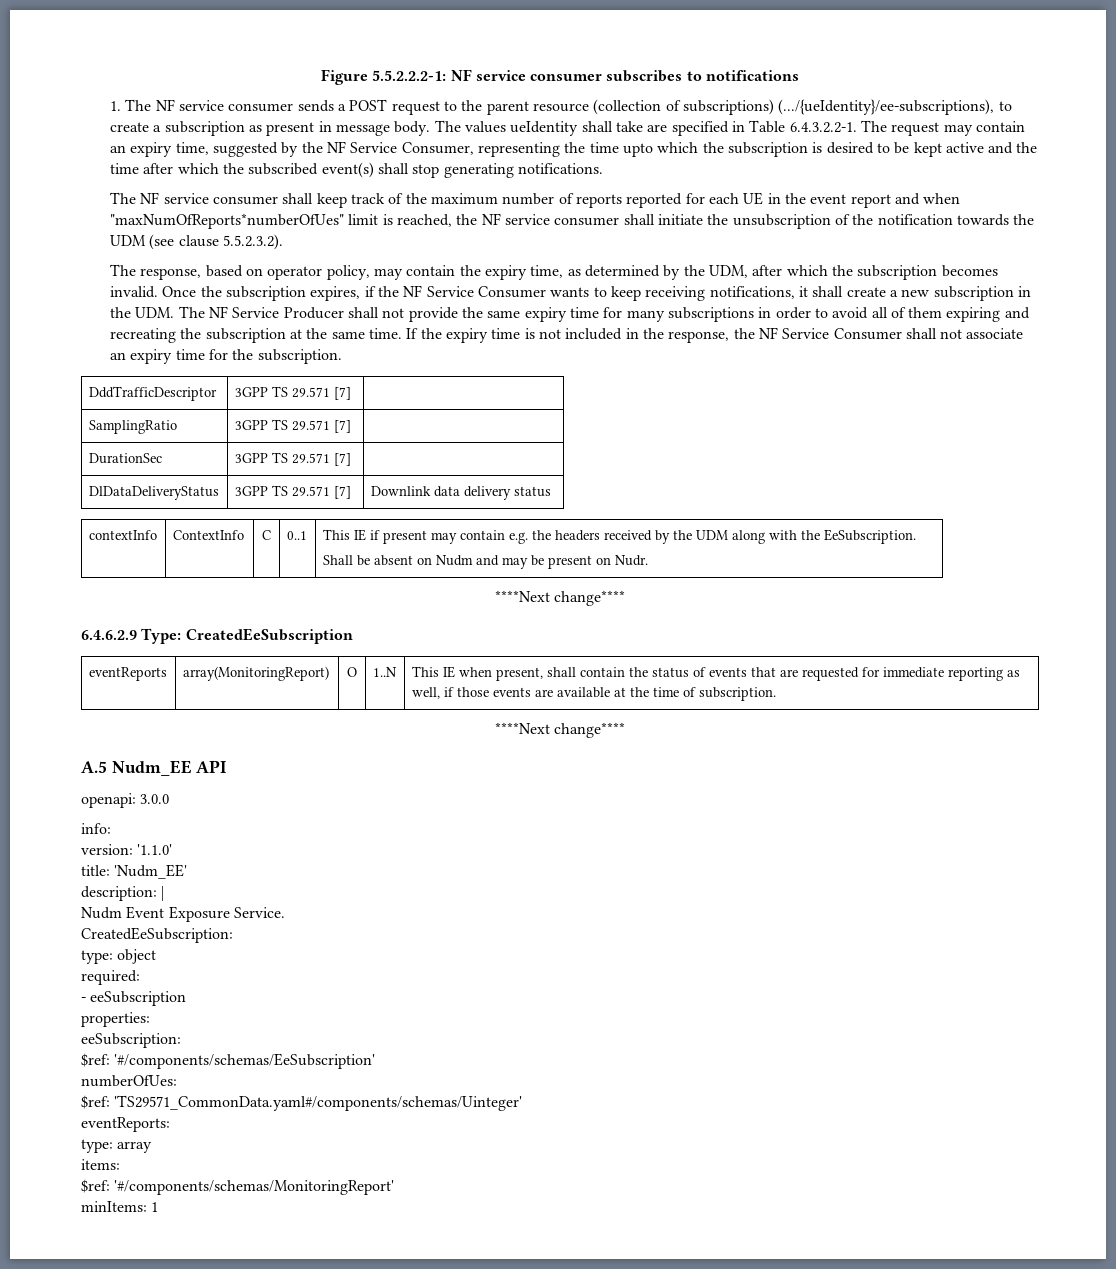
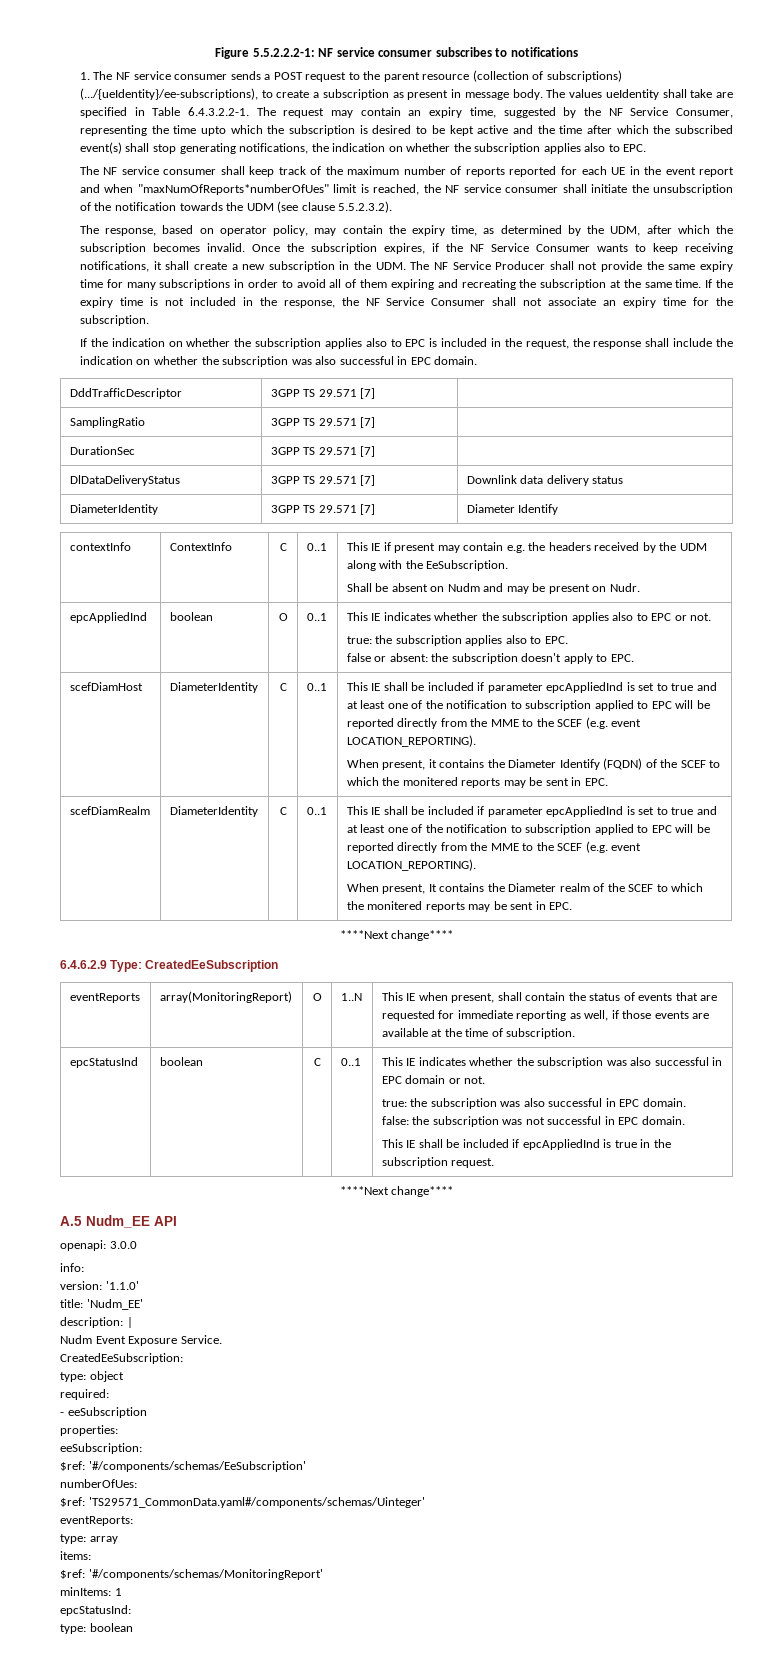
[518,163,604,174] notifications. -> [239,143,647,154] notifications, the indication on whether the subscription applies also to EPC.
(342, 356) none -> [79,338,733,349] [79,356,478,367] // If the indication on whether the subscription applies also to EPC is included in the request, the response shall include the indication on whether the subscription was also successful in EPC domain.
(551, 491) none -> [69,504,158,515] [270,504,376,515] [466,504,559,515] // DiameterIdentity | 3GPP TS 29.571 [7] | Diameter Identify
(648, 560) none -> [69,612,147,623] [169,612,213,621] [278,613,288,621] [306,613,327,621] [346,612,712,623] [346,635,568,646] [346,653,634,664] [69,682,143,691] [169,682,258,693] [279,683,287,691] [306,683,327,691] [346,682,717,693] [346,700,710,711] [346,717,642,729] [346,735,476,747] [346,758,721,770] [346,777,608,788] [69,806,150,815] [169,806,258,817] [279,807,287,815] [306,807,327,815] [346,806,717,817] [346,824,710,835] [346,841,642,853] [346,859,476,871] [346,883,704,894] [346,901,573,912] // epcAppliedInd | boolean | O | 0..1 | This IE indicates whether the subscription applies also to EPC or not. // true: the subscription applies also to EPC. // false or absent: the subscription doesn't apply to EPC. // scefDiamHost | DiameterIdentity | C | 0..1 | This IE shall be included if parameter epcAppliedInd is set to true and at least one of the notification to subscription applied to EPC will be reported directly from the MME to the SCEF (e.g. event LOCATION_REPORTING). // When present, it contains the Diameter Identify (FQDN) of the SCEF to which the monitered reports may be sent in EPC. // scefDiamRealm | DiameterIdentity | C | 0..1 | This IE shall be included if parameter epcAppliedInd is set to true and at least one of the notification to subscription applied to EPC will be reported directly from the MME to the SCEF (e.g. event LOCATION_REPORTING). // When present, It contains the Diameter realm of the SCEF to which the monitered reports may be sent in EPC.
(776, 694) none -> [69,1057,138,1068] [159,1057,203,1066] [313,1058,321,1066] [340,1058,361,1066] [381,1057,723,1068] [381,1075,486,1084] [381,1098,686,1109] [381,1116,685,1127] [381,1139,671,1150] [381,1157,495,1168] // epcStatusInd | boolean | C | 0..1 | This IE indicates whether the subscription was also successful in EPC domain or not. // true: the subscription was also successful in EPC domain. // false: the subscription was not successful in EPC domain. // This IE shall be included if epcAppliedInd is true in the subscription request.
(159, 1207) none -> [60,1605,131,1616] [60,1623,133,1634] // epcStatusInd: // type: boolean

